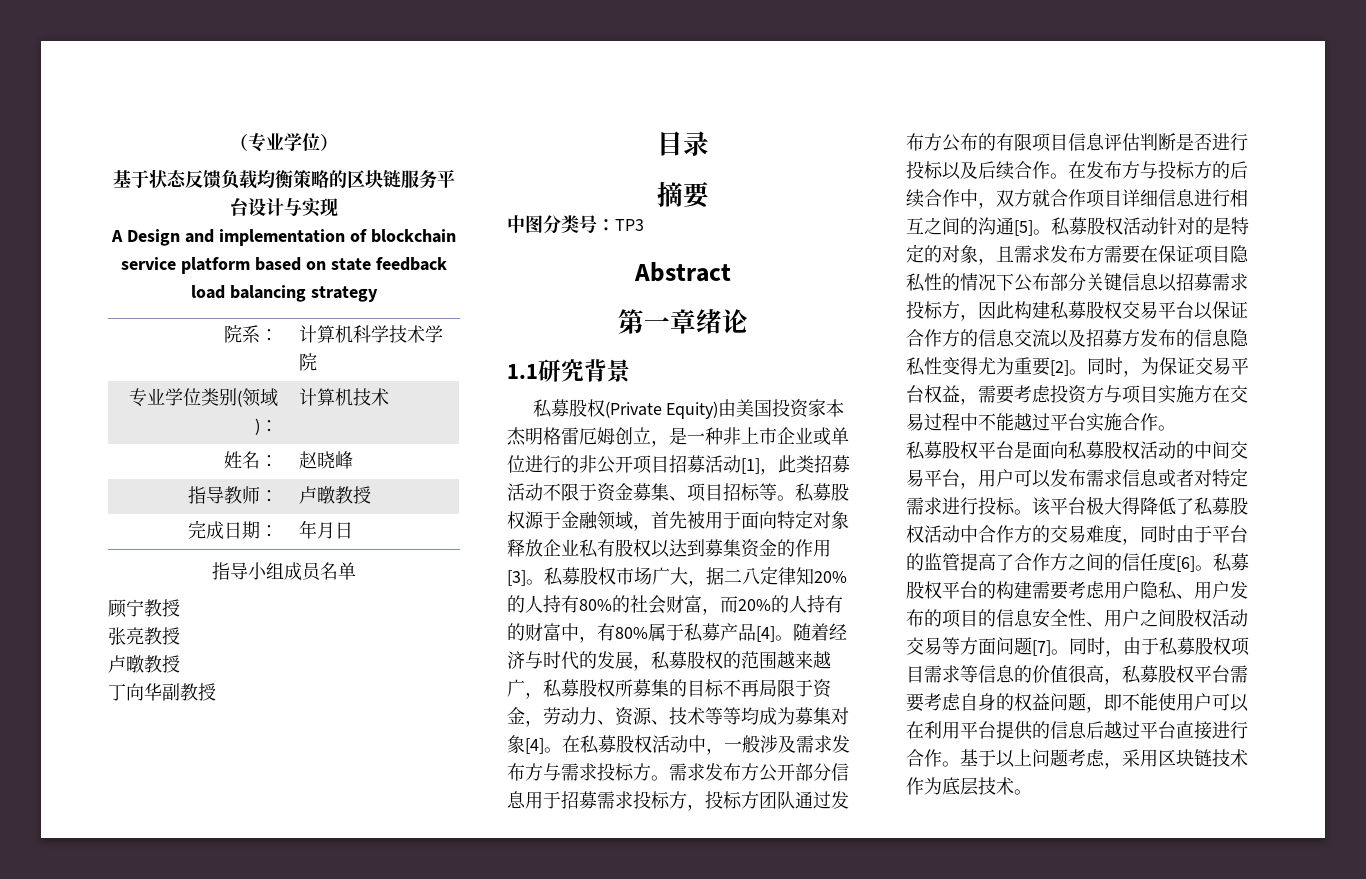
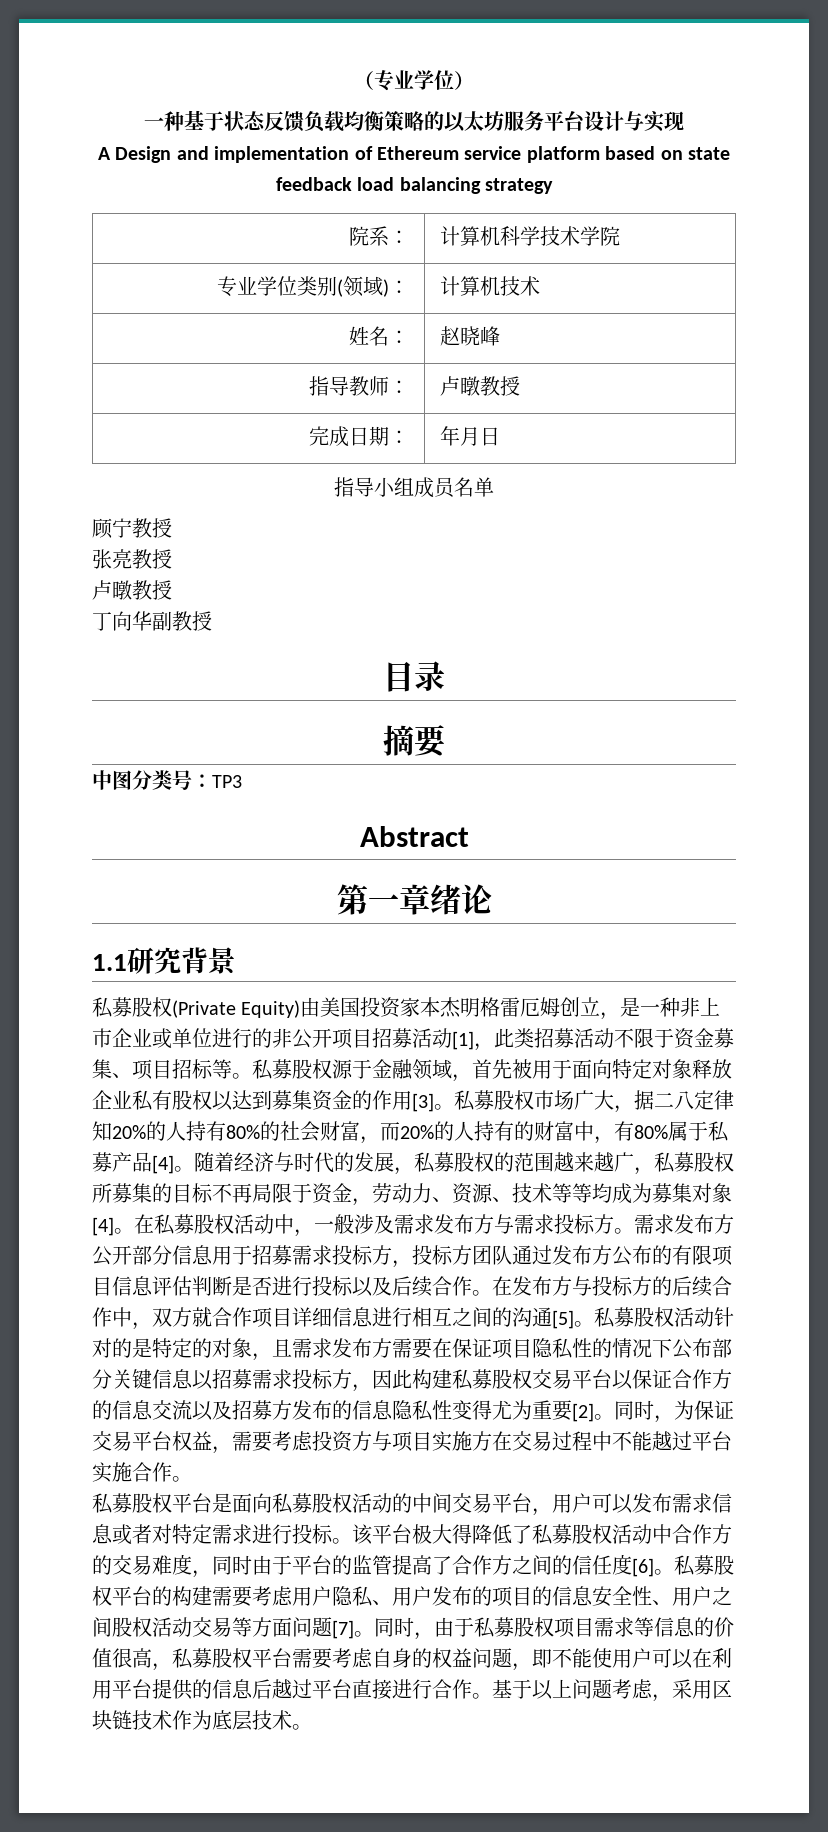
(338, 142) none -> [144,111,184,131] 一种
[347,170,401,188] 区块链 -> [444,111,504,132] 以太坊
[370,229,456,243] blockchain -> [377,146,459,160] Ethereum

